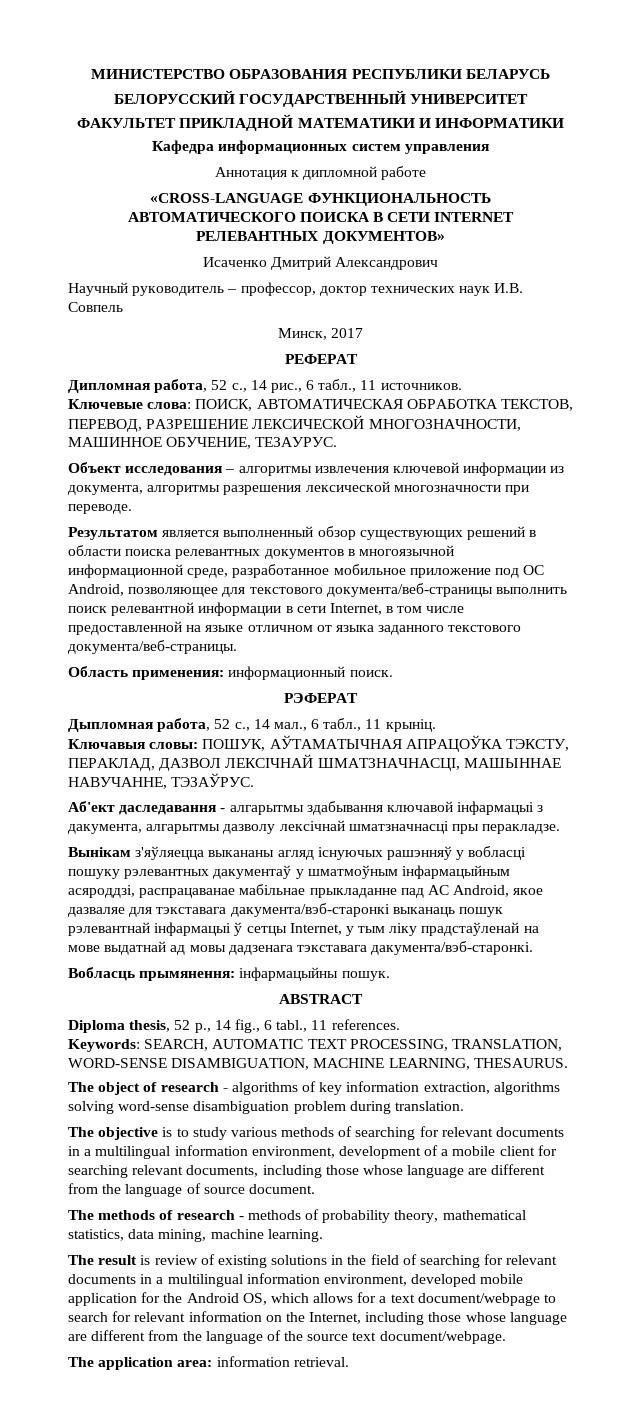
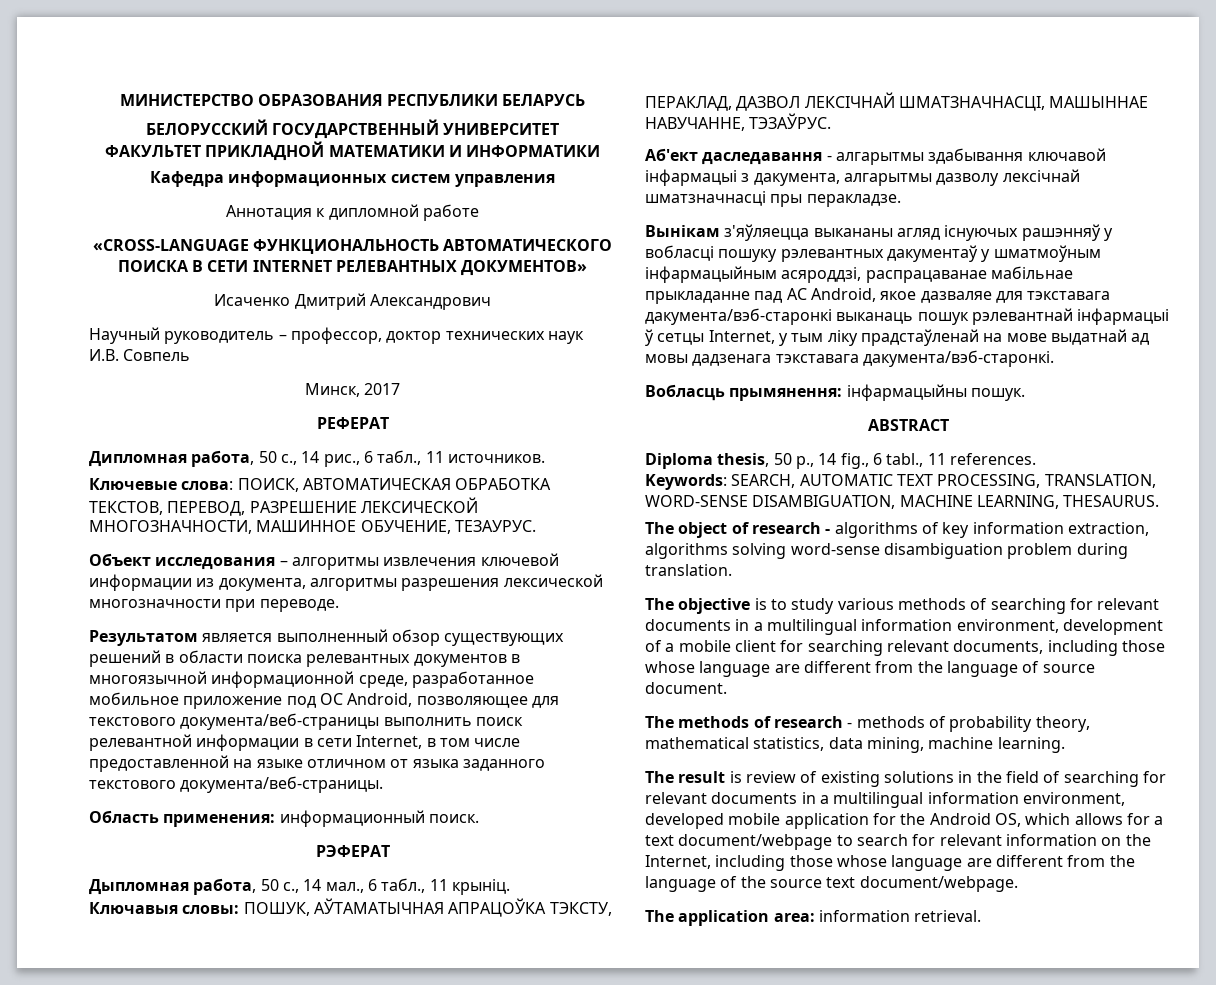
[211,380,228,390] 52 -> [258,451,277,463] 50
[214,719,231,729] 52 -> [260,879,279,891] 50
[174,1020,191,1030] 52 -> [773,453,792,465] 50

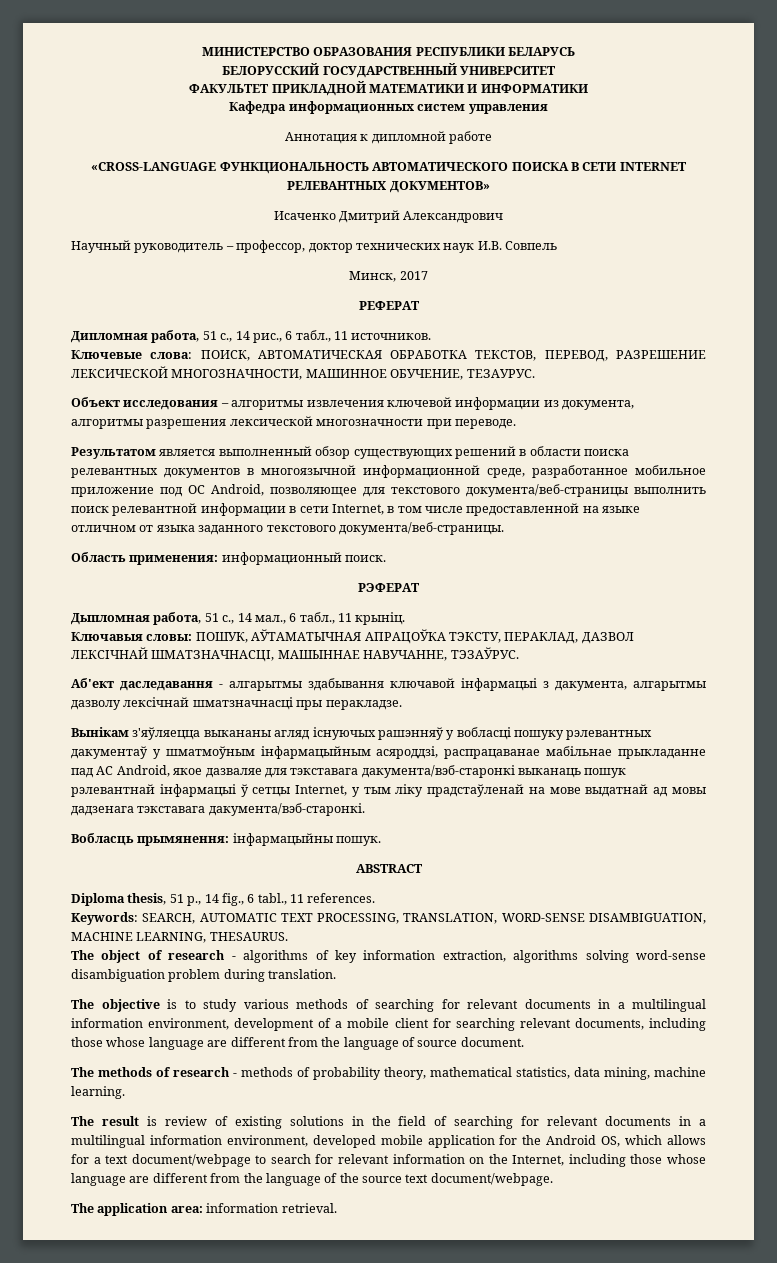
[258,451,277,463] 50 -> [202,331,217,340] 51
[260,879,279,891] 50 -> [204,613,219,622] 51
[773,453,792,465] 50 -> [169,894,184,903] 51

